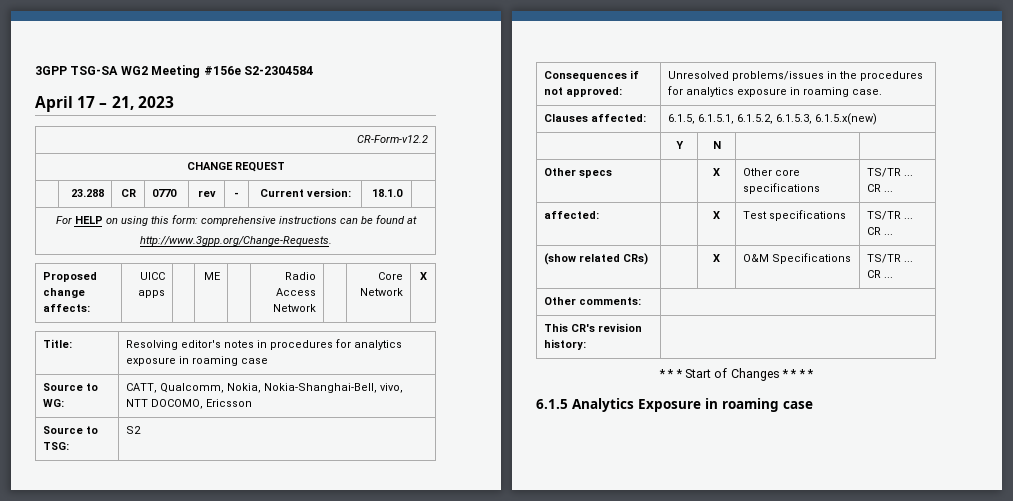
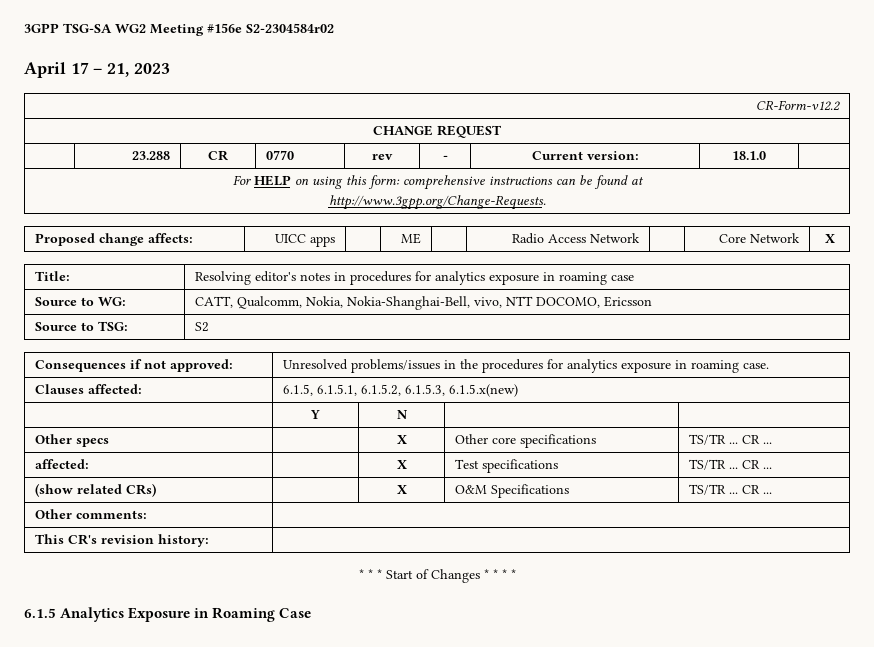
[243,66,313,75] S2-2304584 -> [246,23,334,33] S2-2304584r02
[722,398,813,412] roaming case -> [212,607,312,622] Roaming Case

